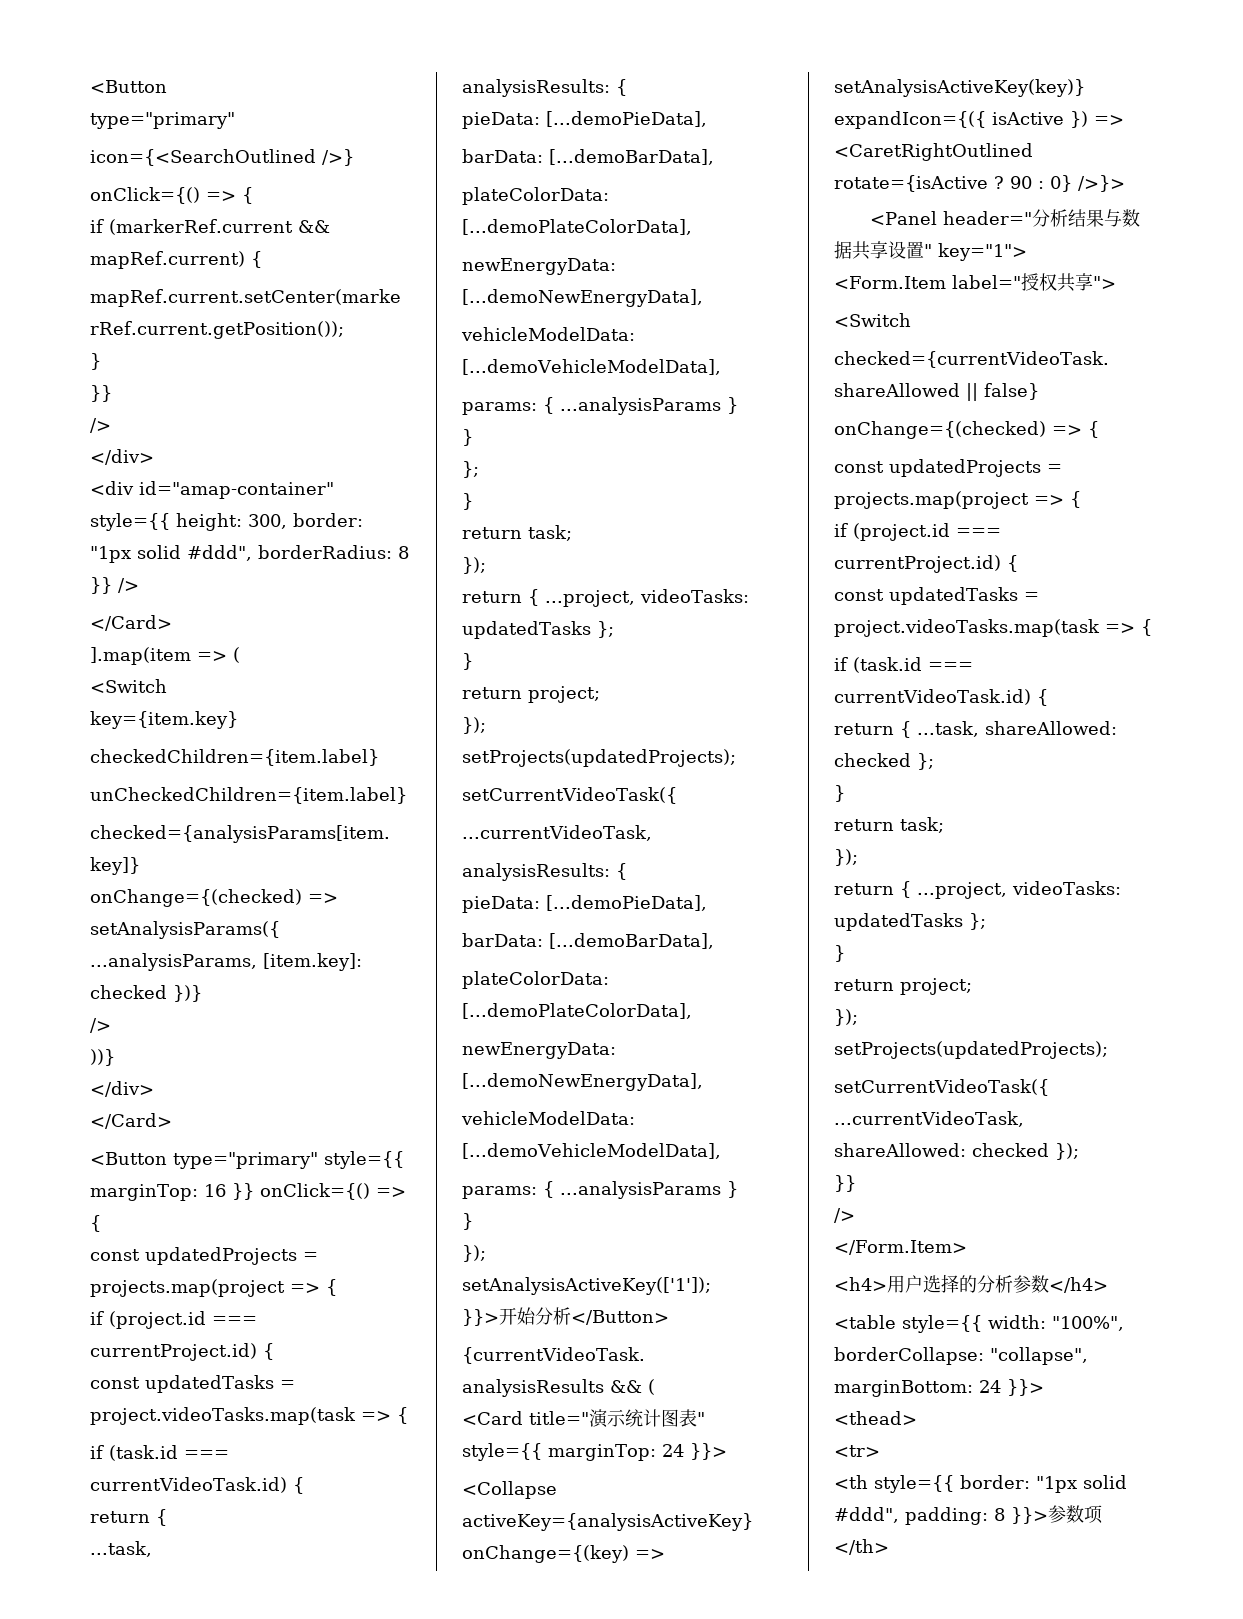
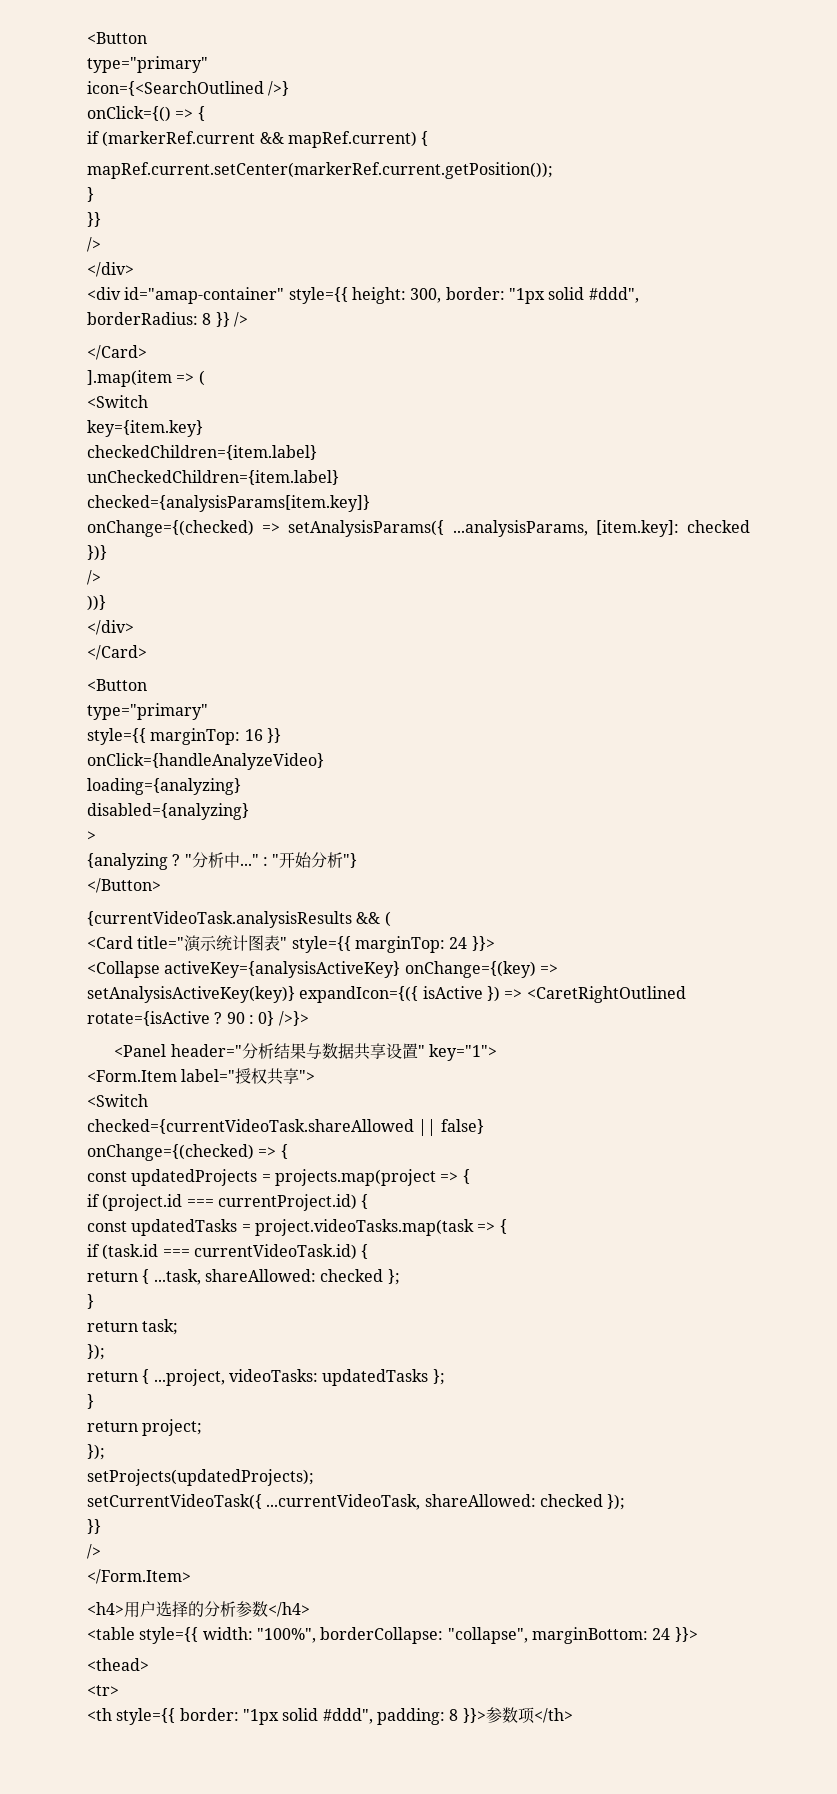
[173,1152,318,1169] type="primary" -> [87,703,208,720] // type="primary" //
[259,1183,406,1200] [90,1215,101,1232] [90,1247,318,1265] [90,1279,337,1297] [90,1311,257,1329] [90,1343,274,1361] [90,1375,295,1393] [90,1407,408,1425] [90,1445,229,1461] [90,1477,304,1494] [90,1509,167,1526] [90,1541,152,1557] [462,79,627,97] [462,111,707,129] [462,149,714,165] [462,187,609,205] [462,219,692,235] [462,258,616,275] [462,289,703,307] [461,327,635,341] [462,359,721,375] [462,397,738,415] [462,429,473,446] [462,461,479,478] [462,493,473,510] [462,525,572,541] [462,557,486,574] [462,589,749,607] [462,621,614,639] [462,653,473,670] [462,686,600,703] [462,717,486,734] [462,749,736,767] [462,787,677,804] [462,825,652,841] [462,863,627,881] [462,895,707,913] [462,933,714,949] [462,971,609,989] [462,1003,692,1019] [462,1042,616,1059] [462,1073,703,1091] [461,1111,635,1125] [462,1143,721,1159] [462,1181,738,1199] [462,1213,473,1230] [462,1245,486,1262] [462,1277,711,1295] [462,1309,499,1326] onClick={() => { // const updatedProjects = projects.map(project => { // if (project.id === currentProject.id) { // const updatedTasks = project.videoTasks.map(task => { // if (task.id === currentVideoTask.id) { // return { // ...task, // analysisResults: { // pieData: [...demoPieData], // barData: [...demoBarData], // plateColorData: [...demoPlateColorData], // newEnergyData: [...demoNewEnergyData], // vehicleModelData: [...demoVehicleModelData], // params: { ...analysisParams } // } // }; // } // return task; // }); // return { ...project, videoTasks: updatedTasks }; // } // return project; // }); // setProjects(updatedProjects); // setCurrentVideoTask({ // ...currentVideoTask, // analysisResults: { // pieData: [...demoPieData], // barData: [...demoBarData], // plateColorData: [...demoPlateColorData], // newEnergyData: [...demoNewEnergyData], // vehicleModelData: [...demoVehicleModelData], // params: { ...analysisParams } // } // }); // setAnalysisActiveKey(['1']); // }}> -> [87,753,324,770] [87,778,241,795] [87,803,249,820] [87,831,96,841] [87,852,280,870] // onClick={handleAnalyzeVideo} // loading={analyzing} // disabled={analyzing} // > // {analyzing ? "分析中..." : "
(571, 1316) none -> [343,853,358,868] "} //

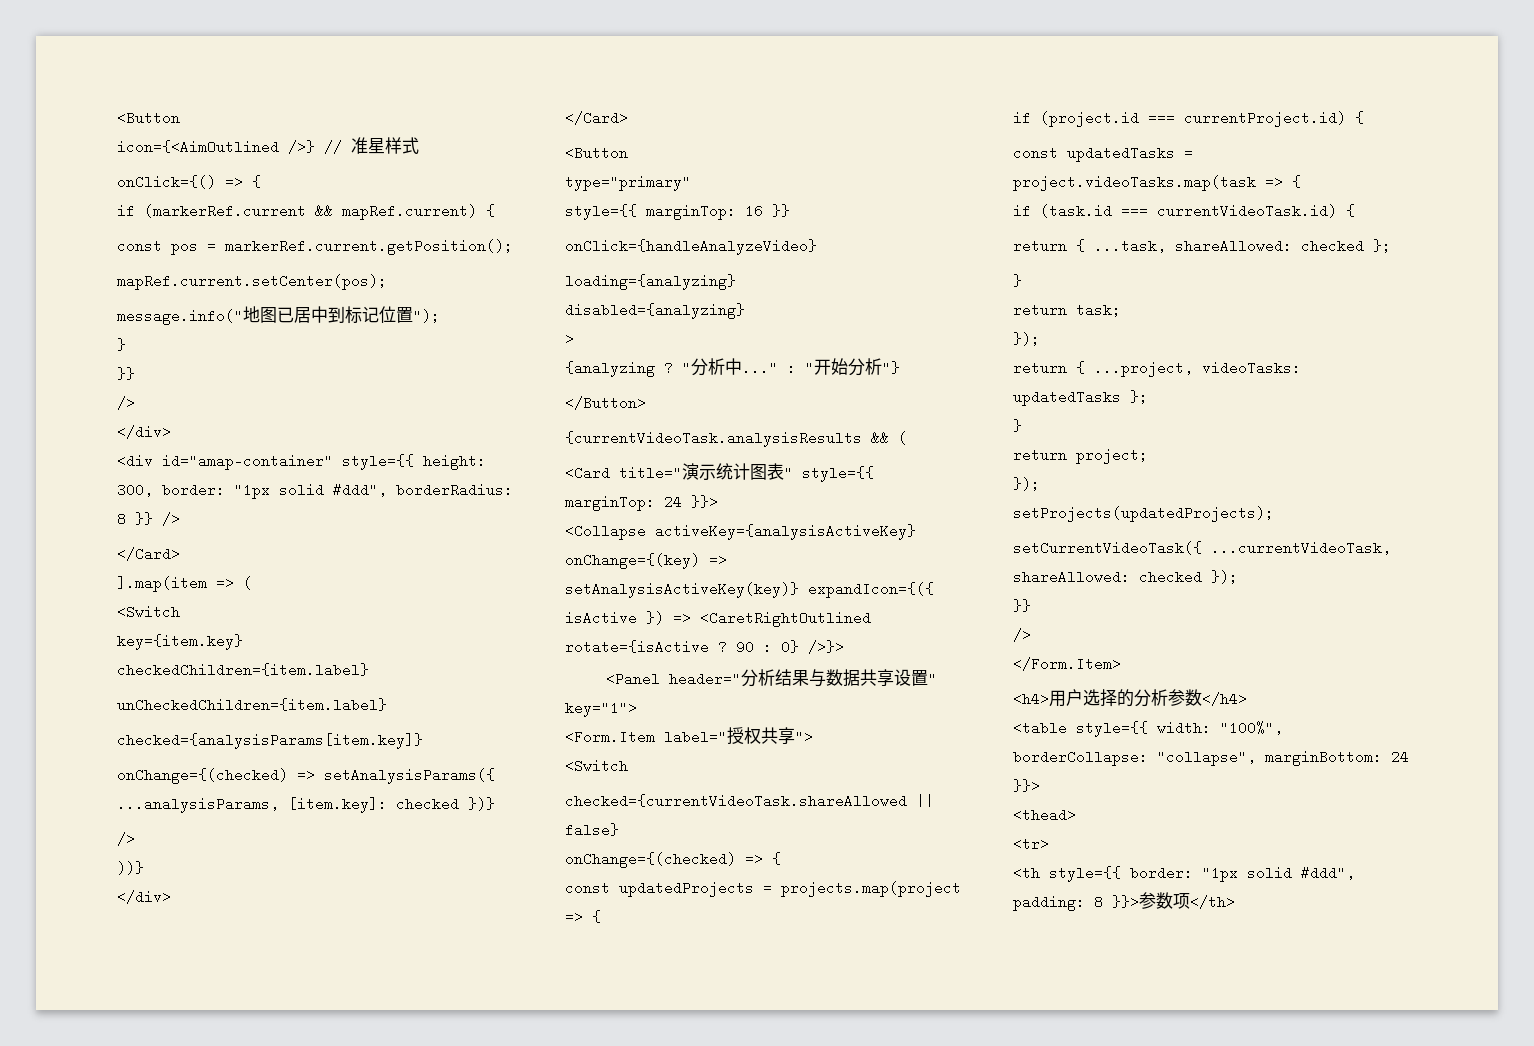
[87,32,147,44] [87,56,208,73] [87,81,264,96] <Button // type="primary" // icon={<SearchOutlined -> [117,111,180,125] [117,140,279,154] <Button // icon={<AimOutlined
(290, 88) none -> [324,137,419,154] // 准星样式
[87,162,553,179] mapRef.current.setCenter(markerRef.current.getPosition()); -> [117,239,513,255] [117,274,387,290] [117,306,440,325] const pos = markerRef.current.getPosition(); // mapRef.current.setCenter(pos); // message.info("地图已居中到标记位置");

